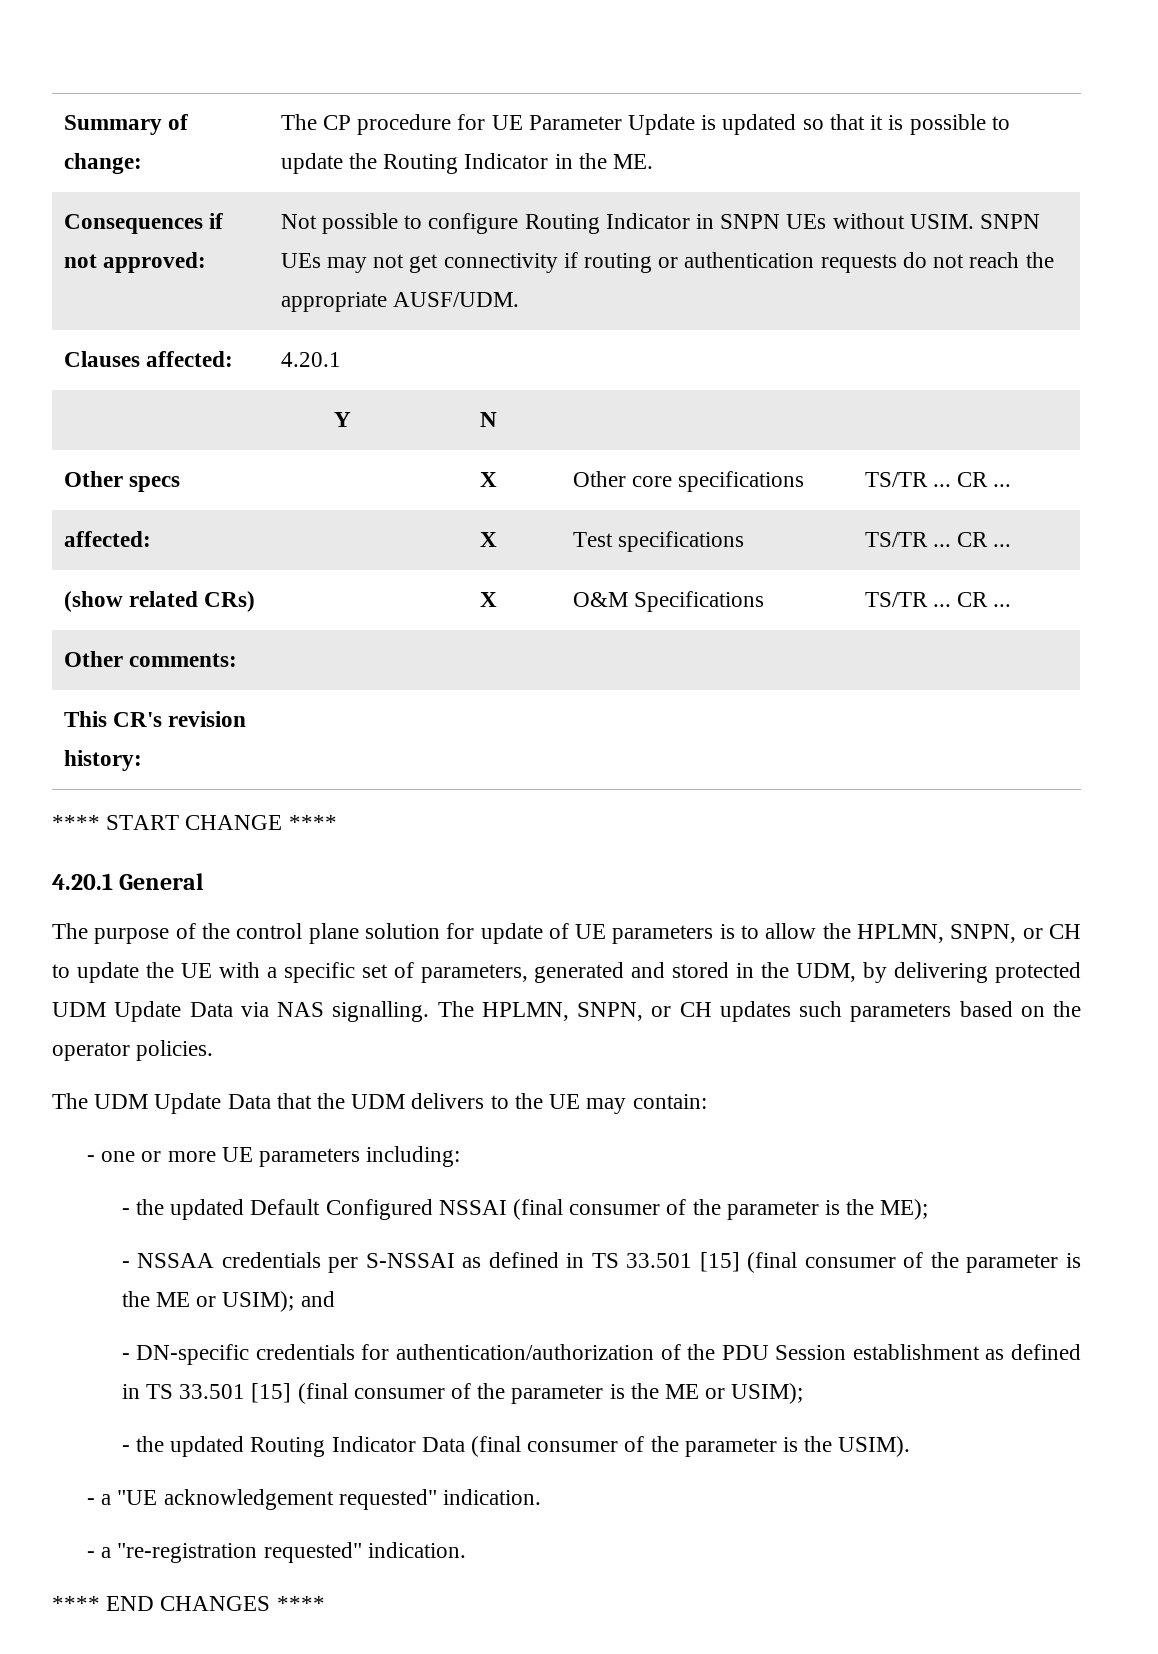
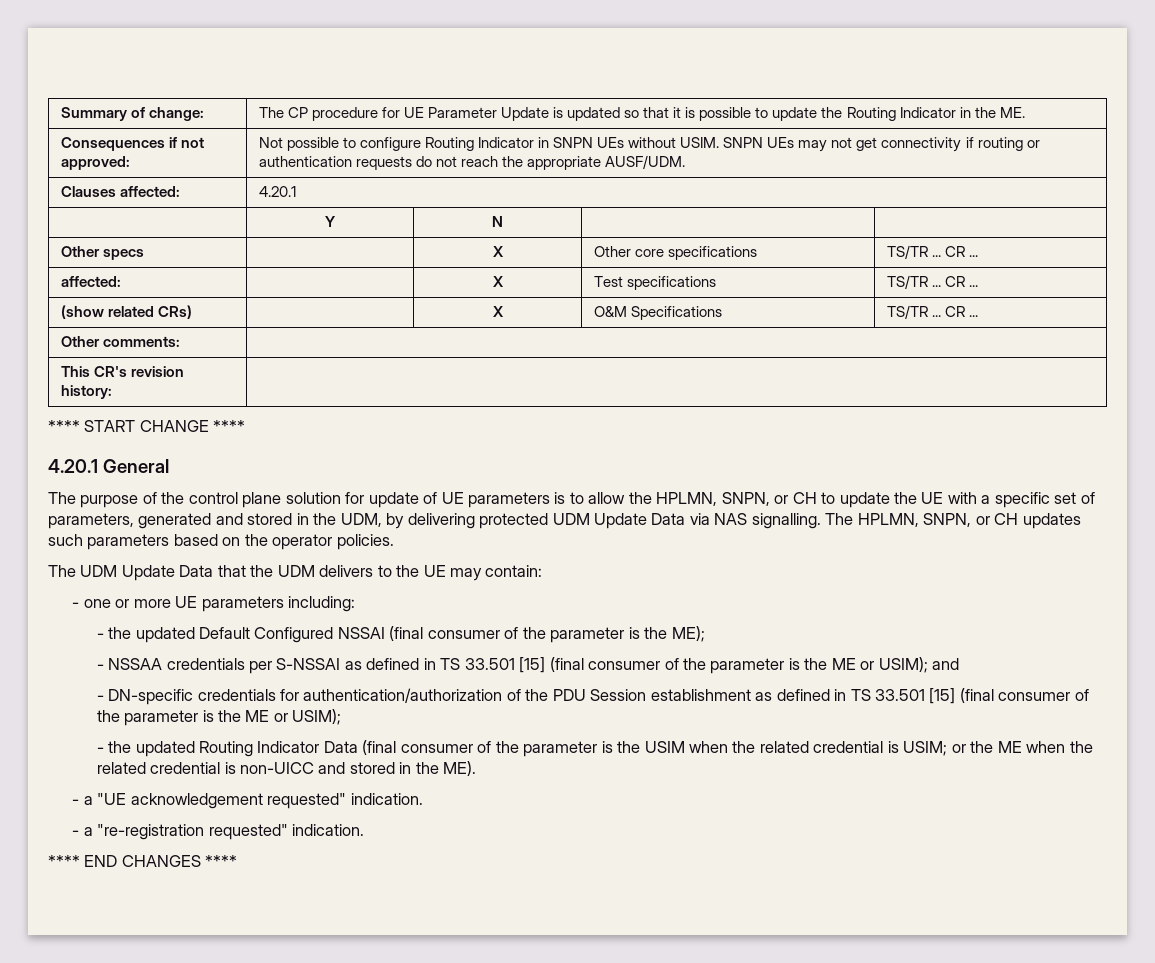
[838,1436,911,1457] USIM). -> [644,741,1093,756] [96,761,477,776] USIM when the related credential is USIM; or the ME when the related credential is non-UICC and stored in the ME).

